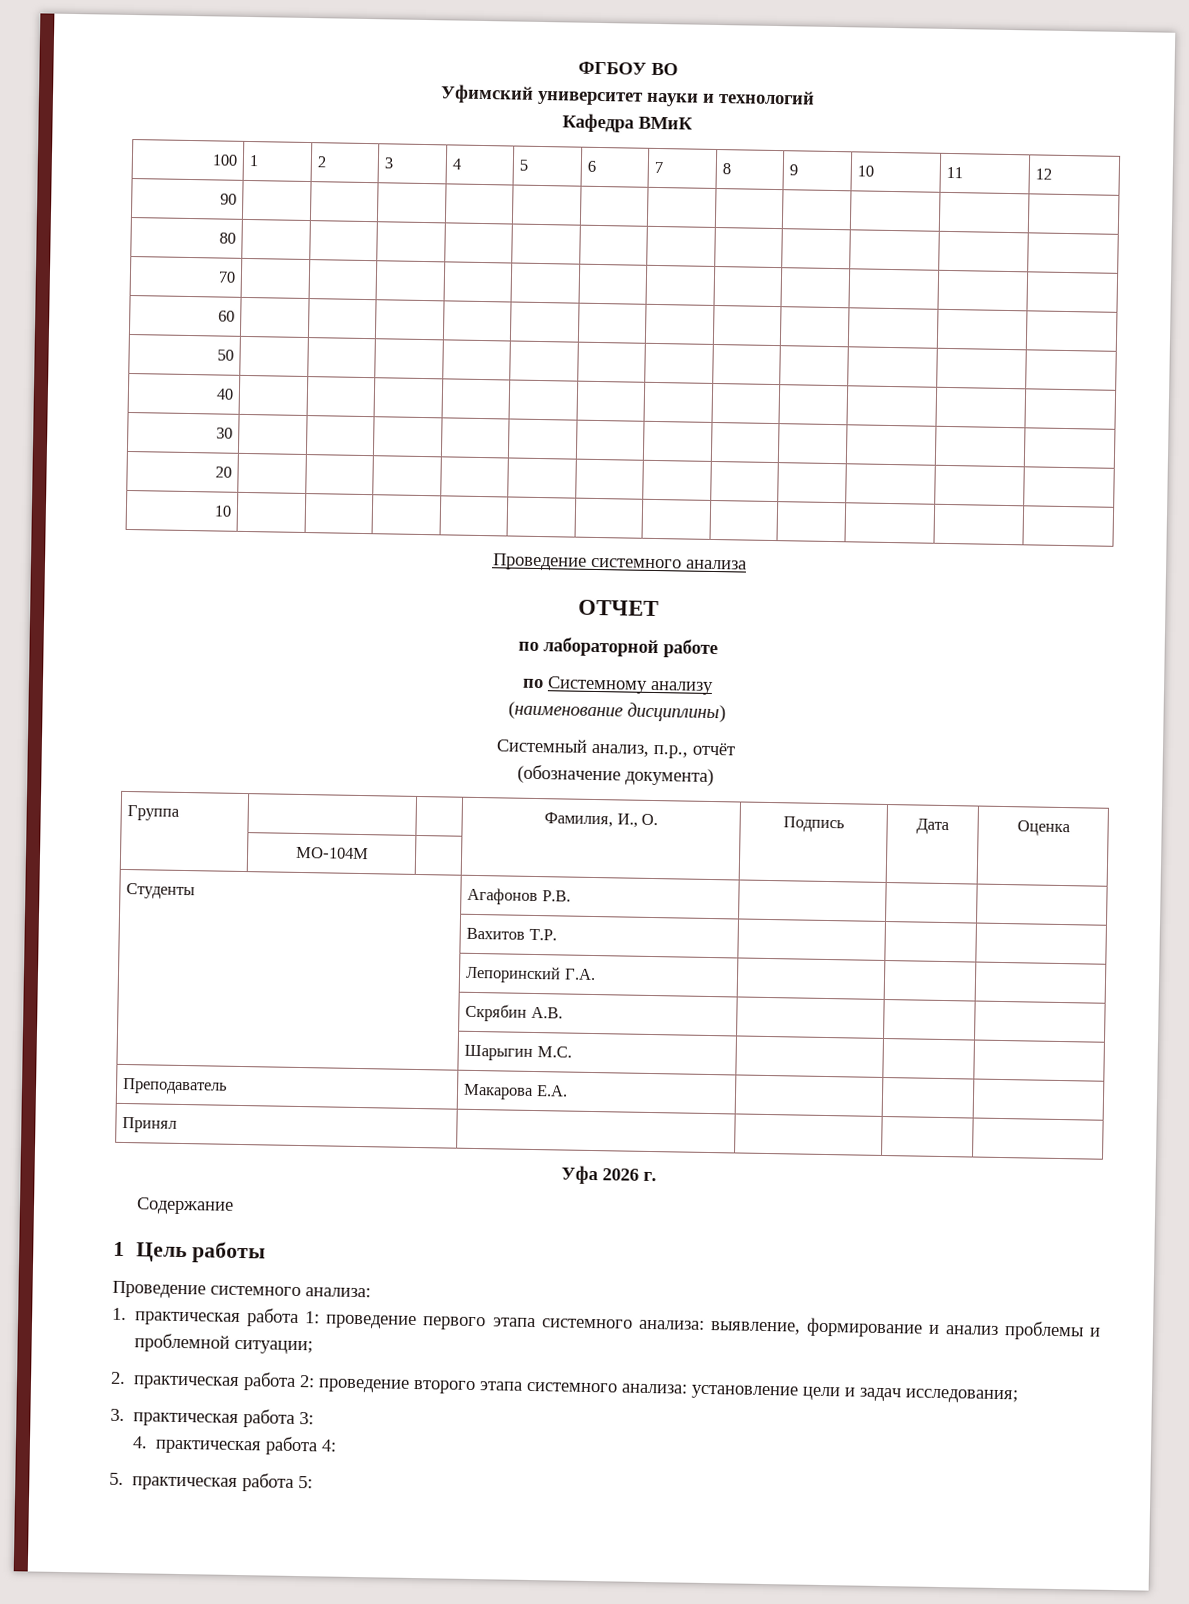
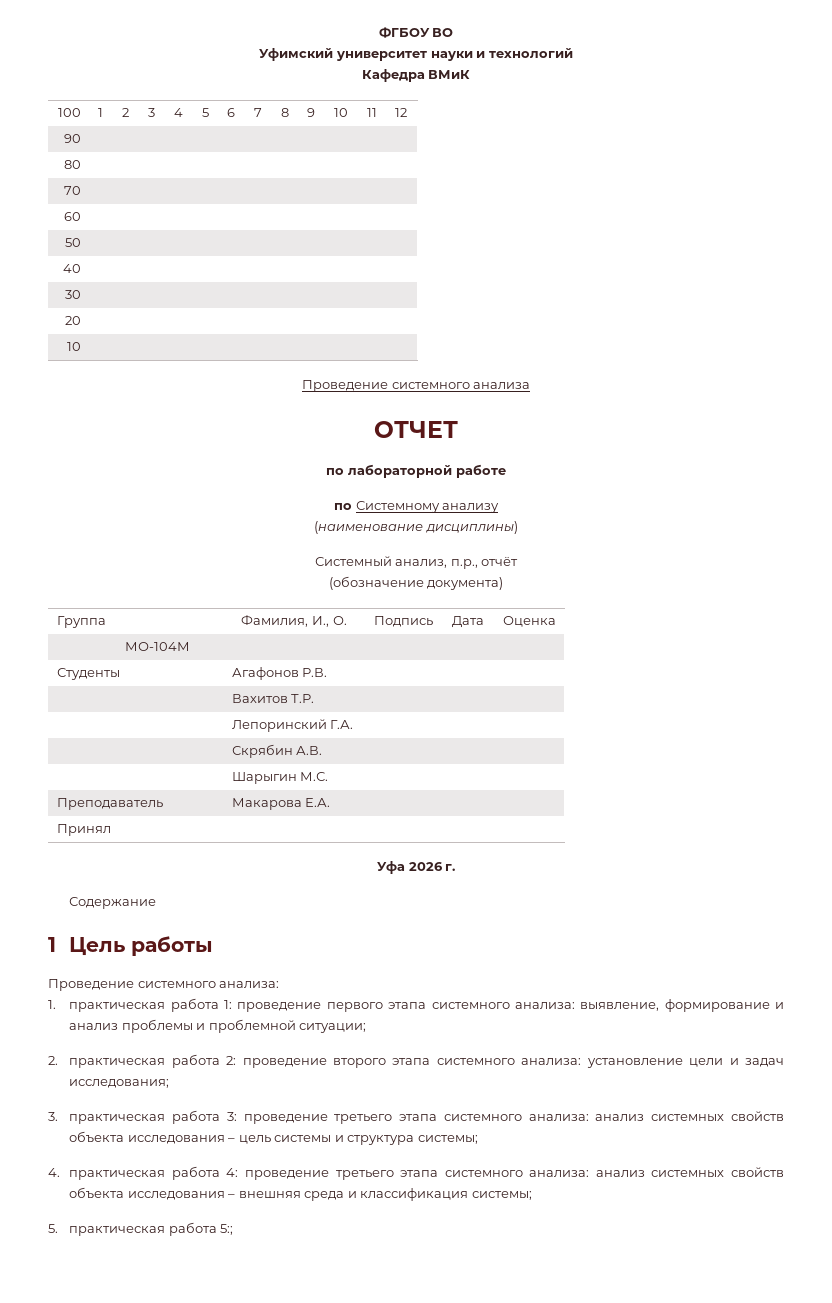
[132,1436,338,1456] // 4. практическая работа 4: -> [243,1111,784,1124] [69,1131,478,1145] [48,1166,784,1180] [69,1187,532,1201] проведение третьего этапа системного анализа: анализ системных свойств объекта исследования – цель системы и структура системы; // 4. практическая работа 4: проведение третьего этапа системного анализа: анализ системных свойств объекта исследования – внешняя среда и классификация системы;
[298,1476,314,1489] 5: -> [220,1224,234,1235] 5:;

